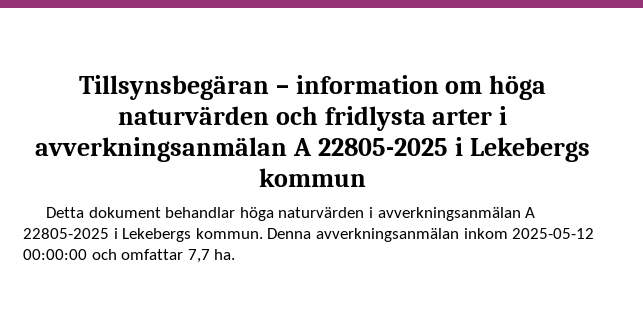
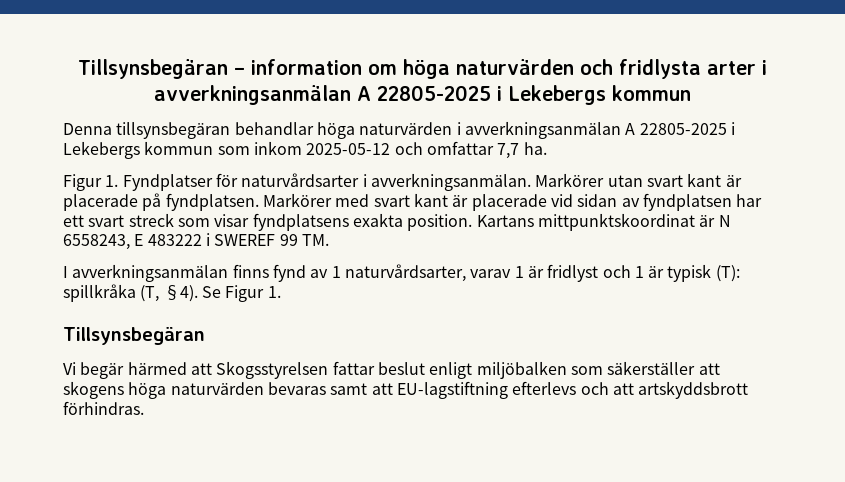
[46,207,161,218] Detta dokument -> [63,122,231,139] Denna tillsynsbegäran
[195,228,459,242] kommun. Denna avverkningsanmälan -> [144,141,250,155] kommun som
[23,249,87,260] 00:00:00 -> (391, 149) none
(236, 254) none -> [63,173,742,191] [63,193,763,211] [63,213,731,231] [63,233,329,250] [63,264,740,282] [63,284,281,302] [63,327,205,345] [63,361,720,379] [63,381,749,399] [63,401,144,415] // Figur 1. Fyndplatser för naturvårdsarter i avverkningsanmälan. Markörer utan svart kant är placerade på fyndplatsen. Markörer med svart kant är placerade vid sidan av fyndplatsen har ett svart streck som visar fyndplatsens exakta position. Kartans mittpunktskoordinat är N 6558243, E 483222 i SWEREF 99 TM. // I avverkningsanmälan finns fynd av 1 naturvårdsarter, varav 1 är fridlyst och 1 är typisk (T): spillkråka (T, §4). Se Figur 1. // Tillsynsbegäran // Vi begär härmed att Skogsstyrelsen fattar beslut enligt miljöbalken som säkerställer att skogens höga naturvärden bevaras samt att EU-lagstiftning efterlevs och att artskyddsbrott förhindras.

